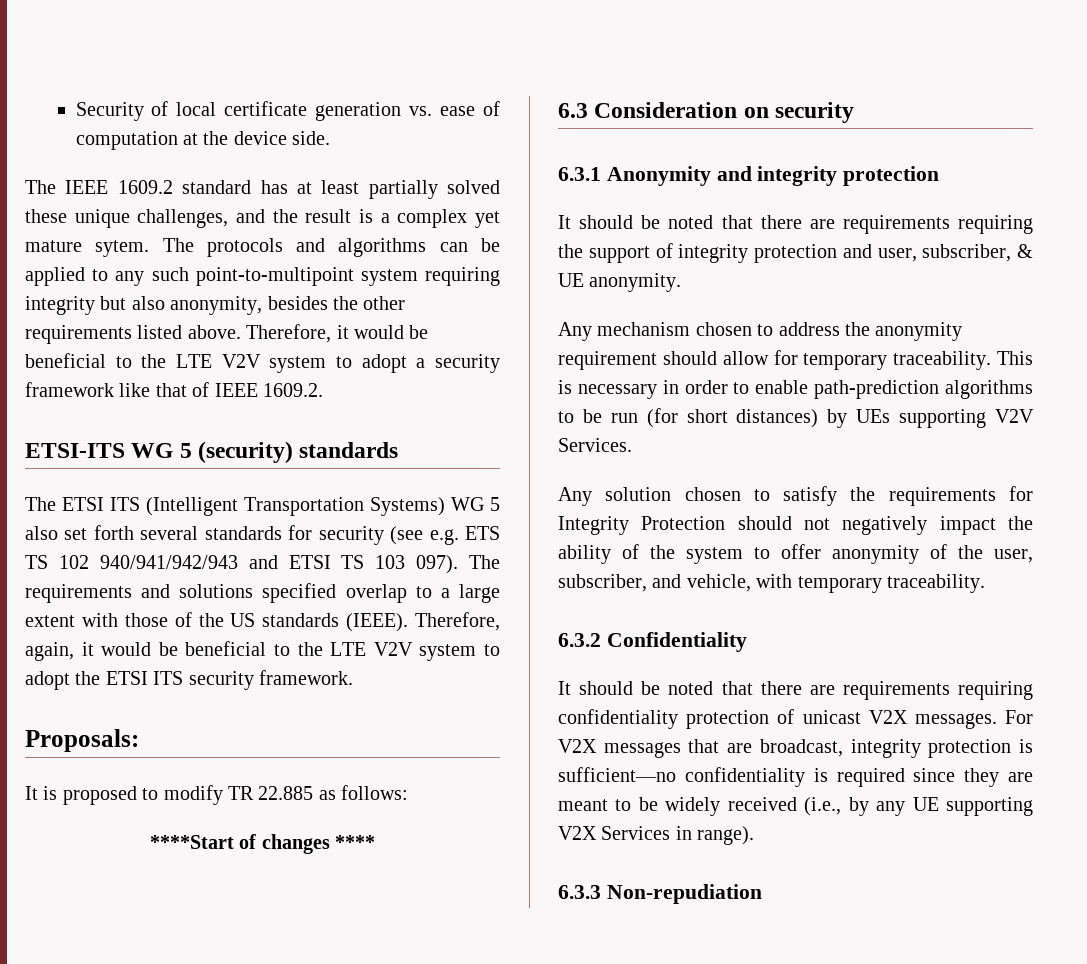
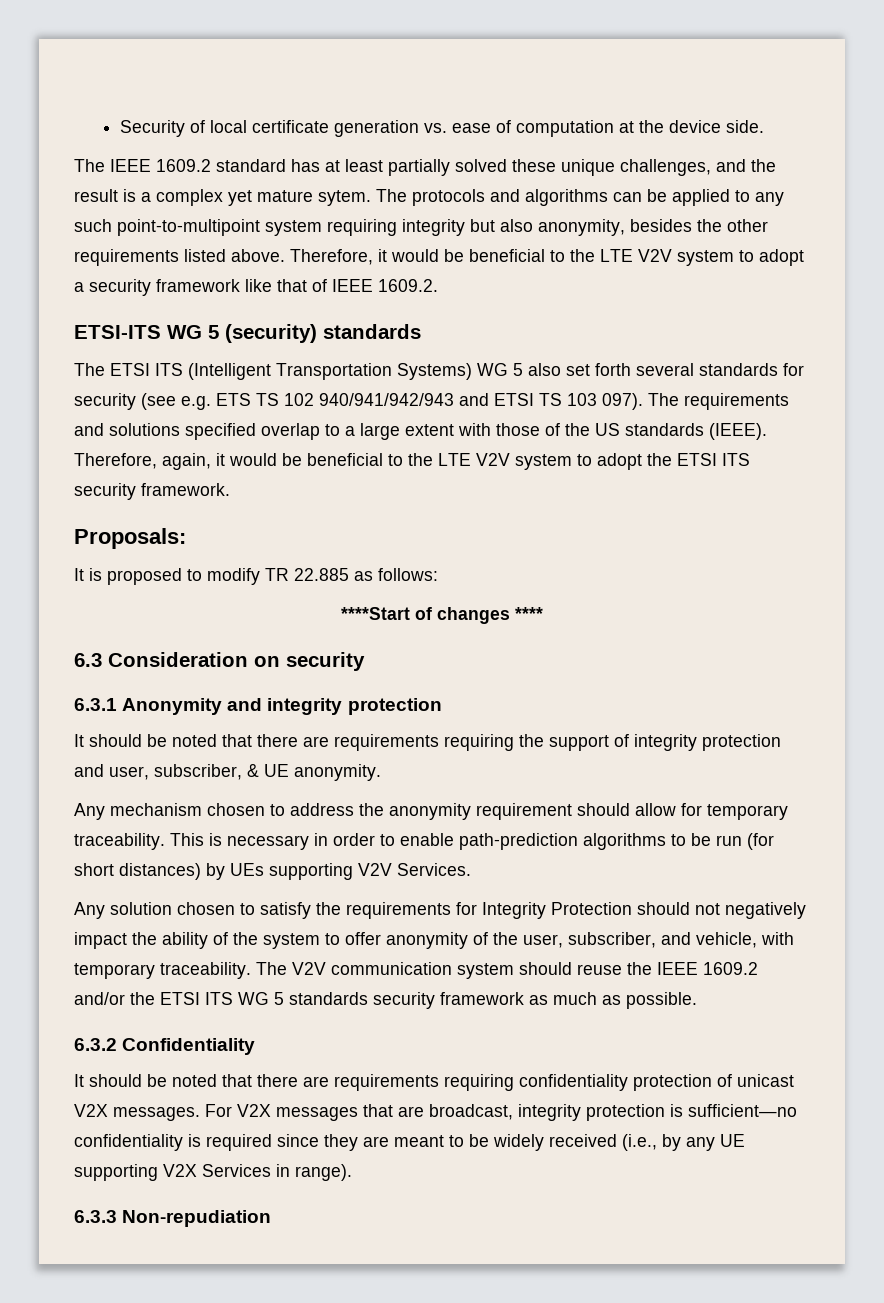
(985, 583) none -> [256,962,758,979] [74,992,697,1009] The V2V communication system should reuse the IEEE 1609.2 and/or the ETSI ITS WG 5 standards security framework as much as possible.

